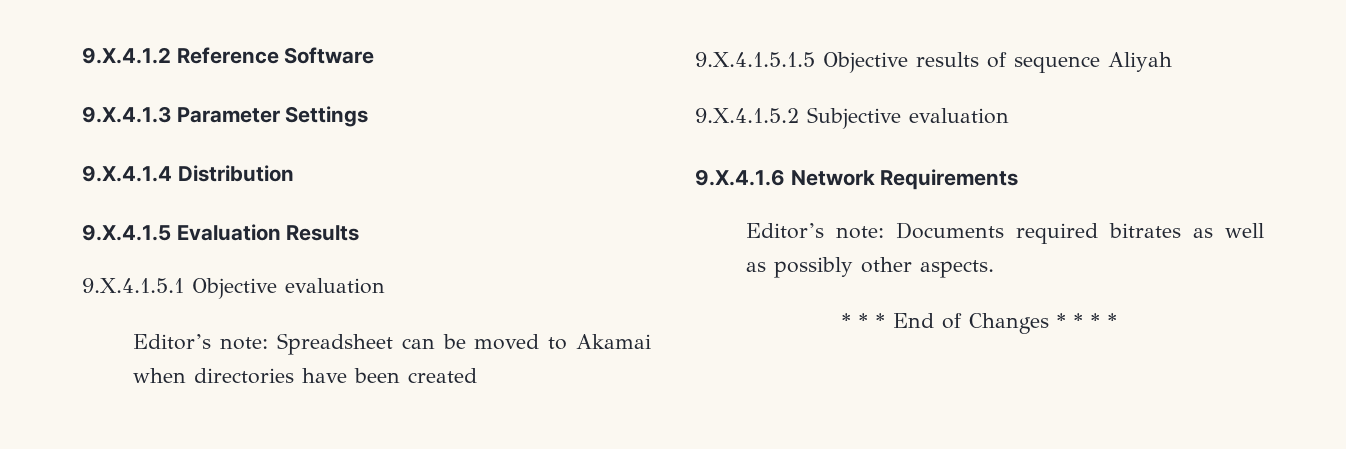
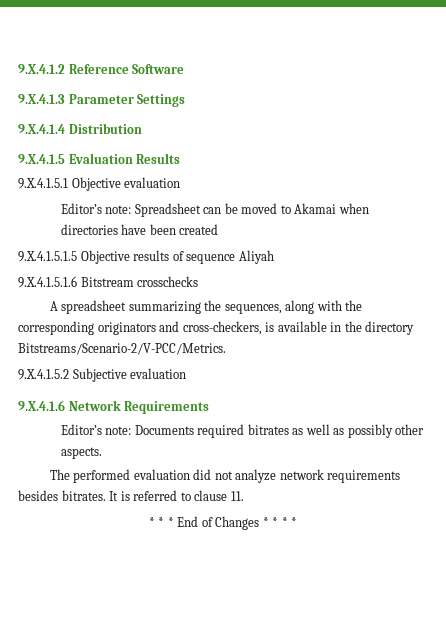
(1172, 62) none -> [18,276,199,288] [49,300,363,314] [18,321,415,335] [18,343,226,355] // 9.X.4.1.5.1.6 Bitstream crosschecks // A spreadsheet summarizing the sequences, along with the corresponding originators and cross-checkers, is available in the directory Bitstreams/Scenario-2/V-PCC/Metrics.
(995, 269) none -> [49,469,401,483] [18,490,244,501] // The performed evaluation did not analyze network requirements besides bitrates. It is referred to clause 11.

